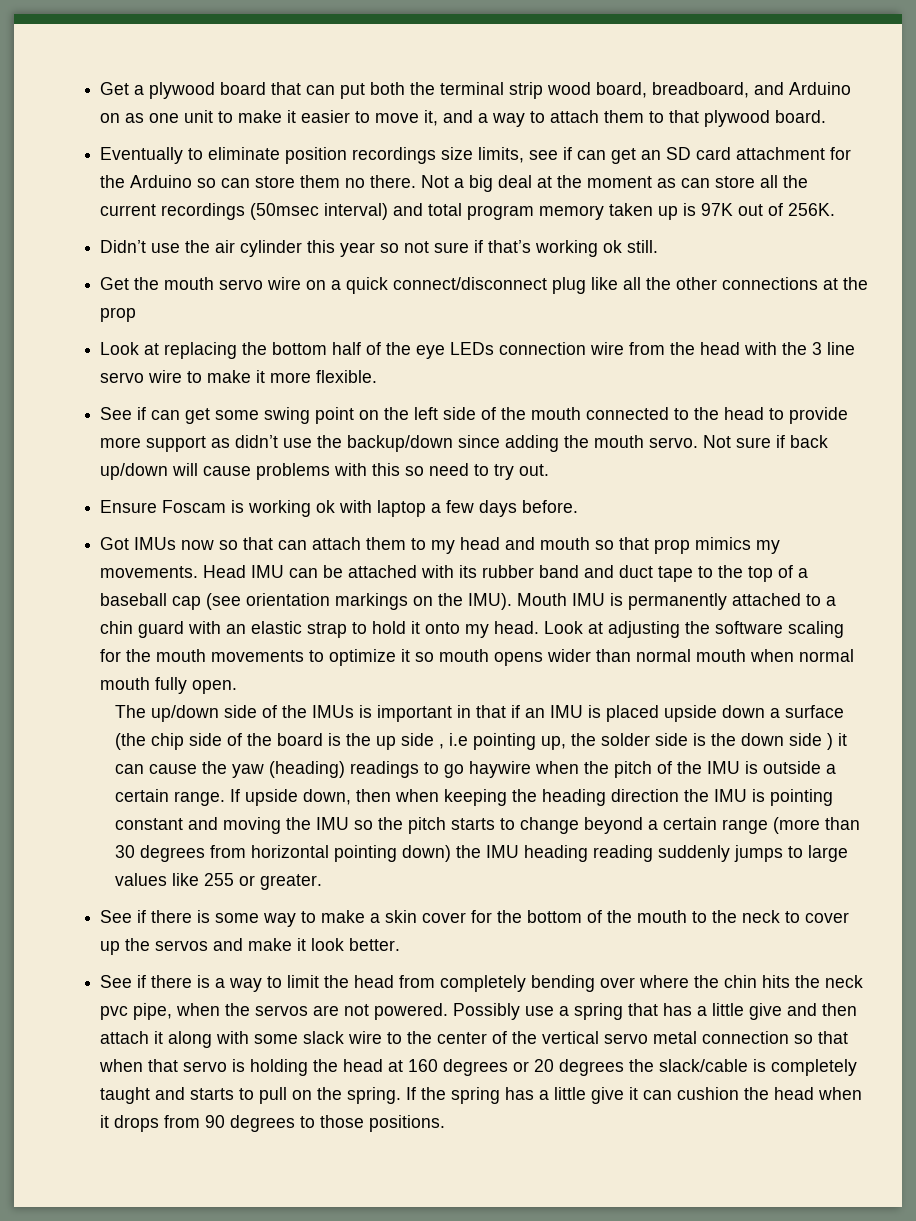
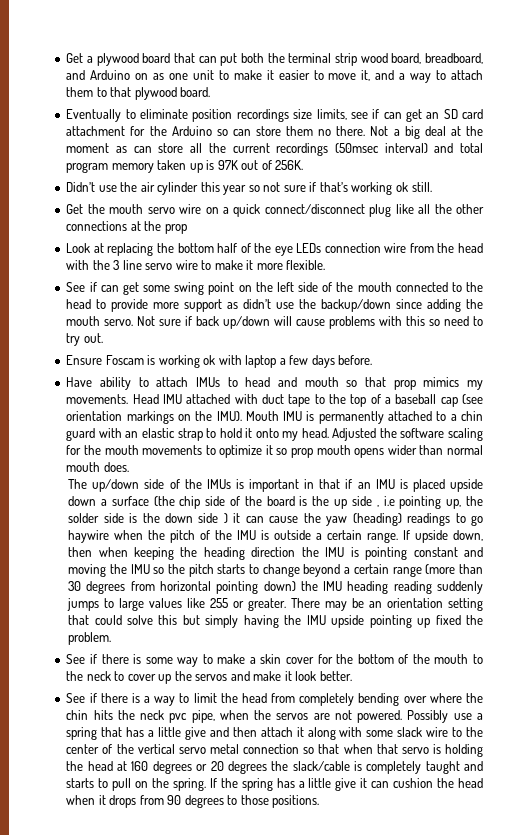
[100,537,456,554] Got IMUs now so that can attach them to my -> [66,377,238,390] Have ability to attach IMUs to
[289,565,615,578] can be attached with its rubber band and -> [186,394,258,404] attached with
[544,621,681,638] Look at adjusting -> [332,428,377,441] Adjusted
(435, 657) none -> [291,448,314,458] prop
[750,649,855,662] [100,677,238,694] when normal mouth fully open. -> [103,462,129,472] does.
(323, 882) none -> [291,598,483,611] [68,615,484,628] [68,632,112,645] There may be an orientation setting that could solve this but simply having the IMU upside pointing up fixed the problem.

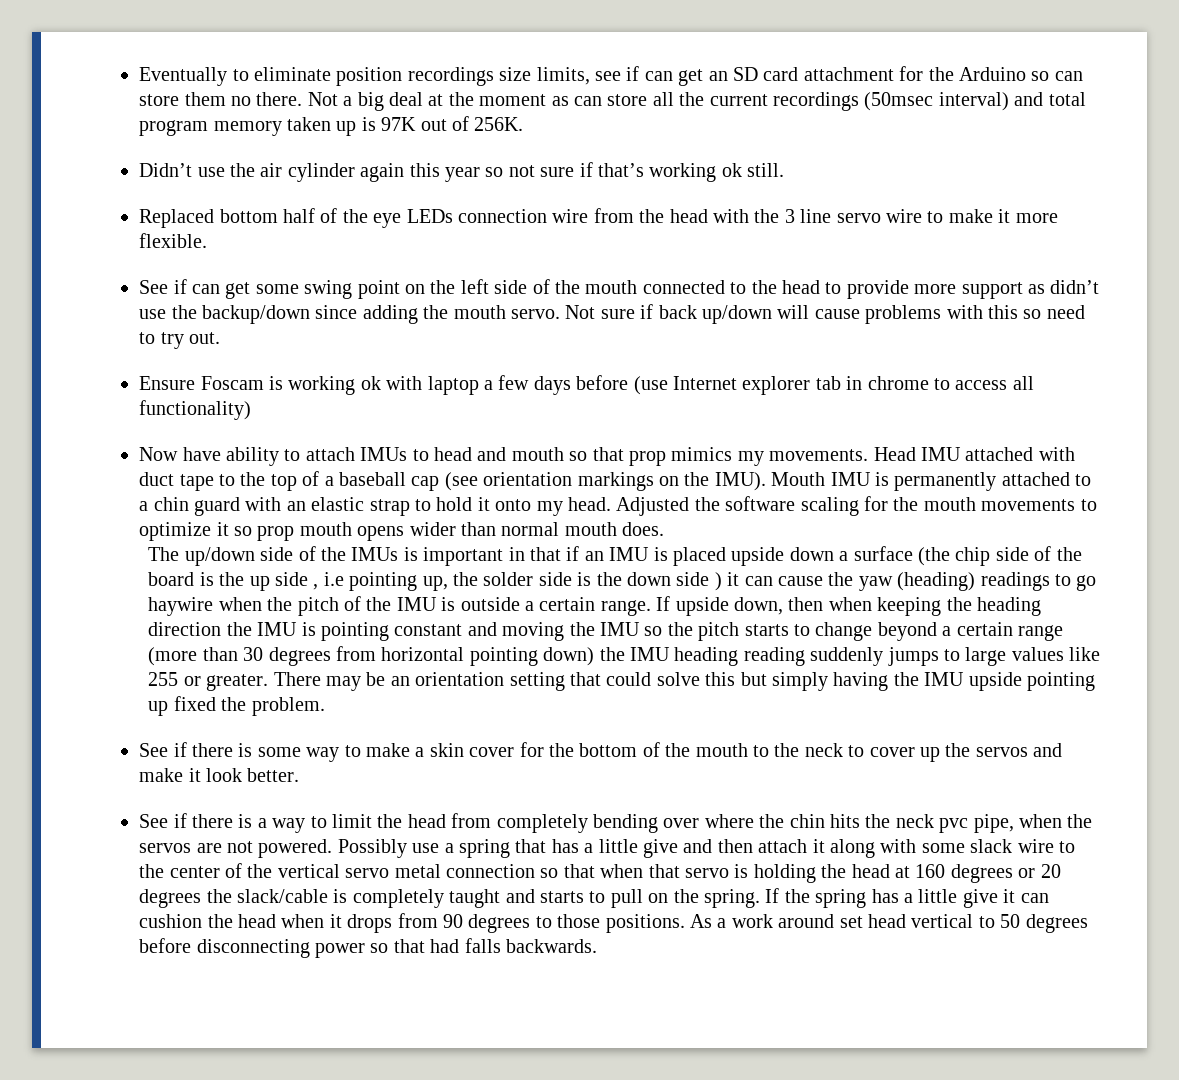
[66,53,483,66] [66,70,484,83] [66,87,211,100] Get a plywood board that can put both the terminal strip wood board, breadboard, and Arduino on as one unit to make it easier to move it, and a way to attach them to that plywood board. // -> (139, 76) none
(199, 188) none -> [360,163,405,182] again
[66,204,484,217] [66,221,187,234] [66,243,175,256] Get the mouth servo wire on a quick connect/disconnect plug like all the other connections at the prop // Look at replacing the -> [139,209,215,228] Replaced
[338,355,373,365] [66,377,93,387] before. // Have -> [576,375,1034,395] [139,400,252,420] [139,447,221,461] before (use Internet explorer tab in chrome to access all functionality) // Now have
(320, 801) none -> [689,914,1088,933] [139,938,597,958] As a work around set head vertical to 50 degrees before disconnecting power so that had falls backwards.

